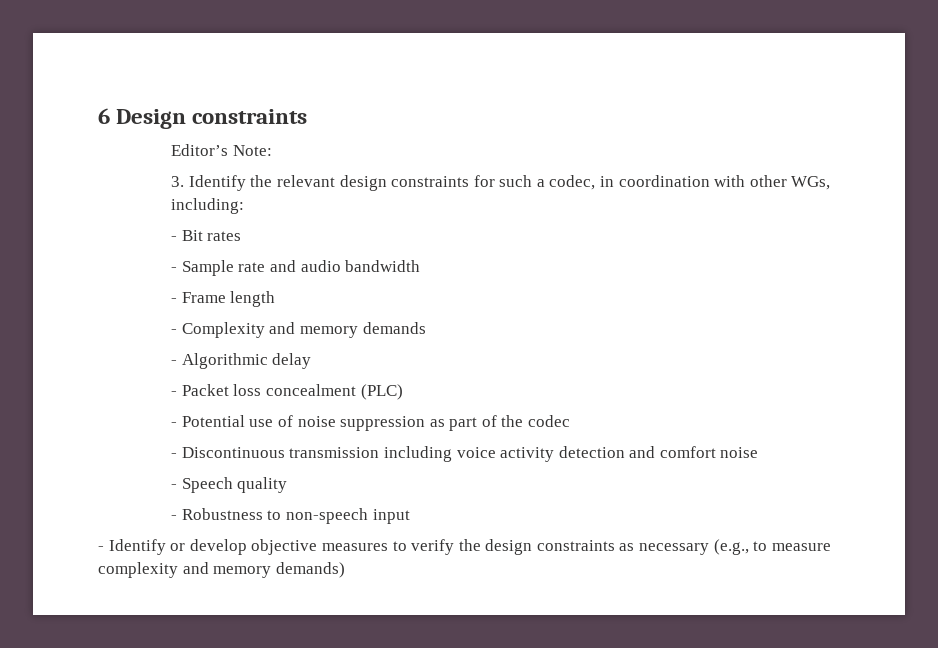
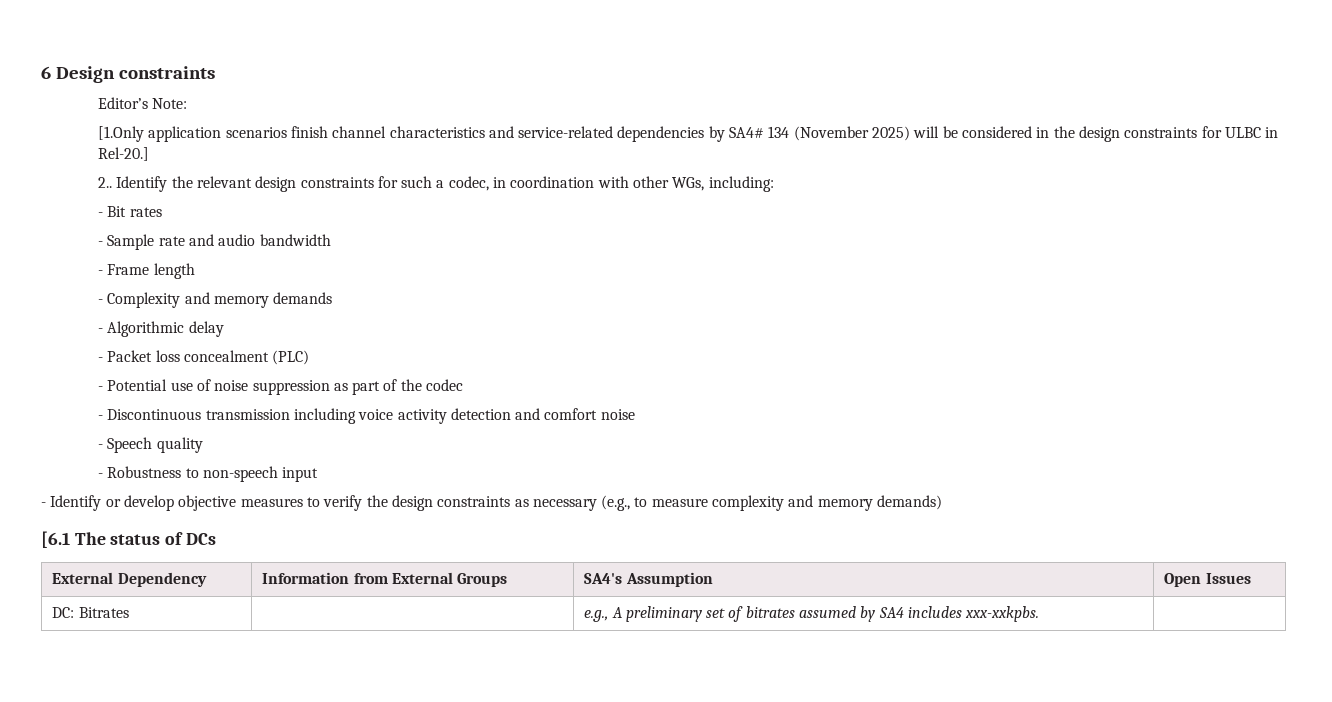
[171,176,185,187] 3. -> [97,126,1279,142] [97,147,149,161] [97,177,112,188] [1.Only application scenarios finish channel characteristics and service-related dependencies by SA4# 134 (November 2025) will be considered in the design constraints for ULBC in Rel-20.] // 2..
(345, 570) none -> [41,531,216,548] [52,572,207,587] [262,572,508,587] [584,572,713,587] [1164,573,1251,587] [52,607,129,618] [584,606,1040,622] // [6.1 The status of DCs // External Dependency | Information from External Groups | SA4's Assumption | Open Issues // DC: Bitrates | | e.g., A preliminary set of bitrates assumed by SA4 includes xxx-xxkpbs. |

